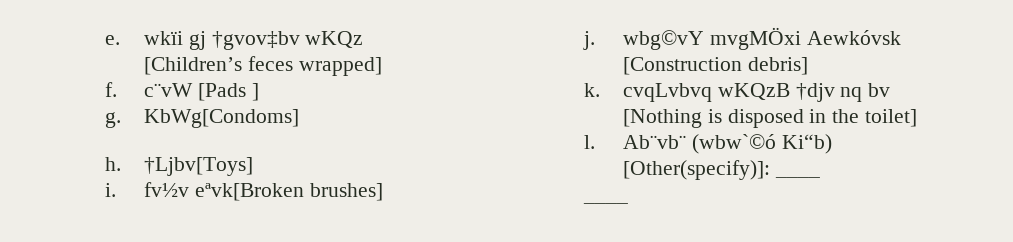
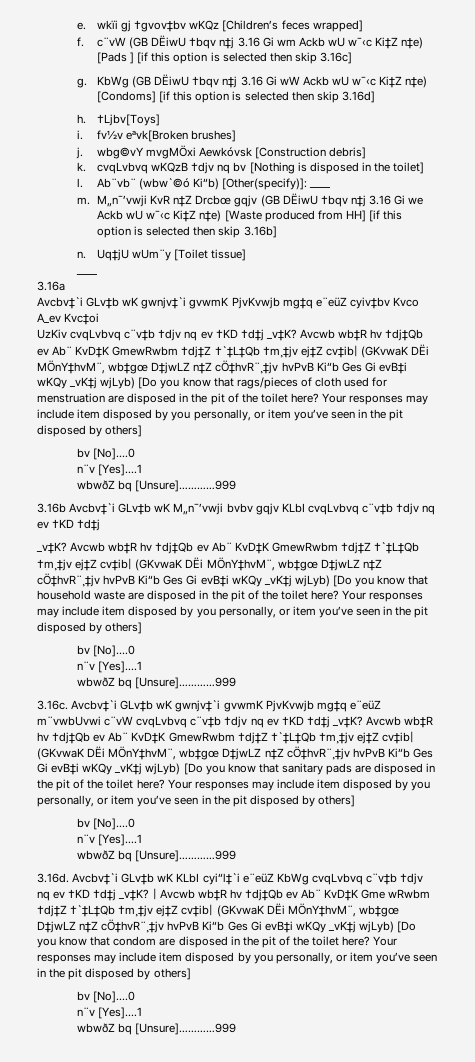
[197,83,259,101] [105,109,299,128] [Pads ] // g. KbWg[Condoms] -> [129,35,424,49] [96,52,352,64] [76,74,428,88] [96,91,375,103] (GB DËiwU †bqv n‡j 3.16 Gi wm Ackb wU w¯‹c Ki‡Z n‡e) [Pads ] [if this option is selected then skip 3.16c] // g. KbWg (GB DËiwU †bqv n‡j 3.16 Gi wW Ackb wU w¯‹c Ki‡Z n‡e) [Condoms] [if this option is selected then skip 3.16d]
[583,201,629,204] ____ -> [76,193,424,207] [96,210,403,222] [96,226,277,238] [76,249,247,261] [75,274,97,275] [37,281,65,291] [37,297,419,309] [37,313,100,325] [37,329,424,341] [37,344,430,358] [37,360,407,374] [37,377,388,389] [37,393,429,405] [37,409,404,421] [37,425,143,437] [76,448,136,460] [76,464,143,476] [76,480,237,492] [37,503,436,515] [37,519,101,531] [36,542,420,554] [37,557,382,571] [37,573,429,587] [37,590,424,602] [37,606,429,618] [37,622,143,634] [76,645,136,657] [76,661,143,673] [76,677,237,689] [37,700,381,712] [37,716,434,728] [37,731,415,744] [37,746,433,760] [37,763,436,775] [37,779,431,791] [37,795,356,807] [76,818,136,830] [76,834,143,846] [76,850,237,862] [37,873,424,885] [37,888,431,901] [37,903,399,917] [37,919,417,933] [37,936,398,948] [37,952,438,964] [37,968,191,980] [76,991,136,1003] [76,1007,143,1019] [76,1023,237,1035] m. M„n¯’vwji KvR n‡Z Drcbœ gqjv (GB DËiwU †bqv n‡j 3.16 Gi we Ackb wU w¯‹c Ki‡Z n‡e) [Waste produced from HH] [if this option is selected then skip 3.16b] // n. Uq‡jU wUm¨y [Toilet tissue] // ____ // 3.16a // Avcbv‡`i GLv‡b wK gwnjv‡`i gvwmK PjvKvwjb mg‡q e¨eüZ cyiv‡bv Kvco A_ev Kvc‡oi // UzKiv cvqLvbvq c¨v‡b †djv nq ev †KD †d‡j _v‡K? Avcwb wb‡R hv †dj‡Qb ev Ab¨ KvD‡K GmewRwbm †dj‡Z †`‡L‡Qb †m¸‡jv ej‡Z cv‡ib| (GKvwaK DËi MÖnY‡hvM¨, wb‡gœ D‡jwLZ n‡Z cÖ‡hvR¨¸‡jv hvPvB Ki“b Ges Gi evB‡i wKQy _vK‡j wjLyb) [Do you know that rags/pieces of cloth used for menstruation are disposed in the pit of the toilet here? Your responses may include item disposed by you personally, or item you’ve seen in the pit disposed by others] // bv [No]....0 // n¨v [Yes]....1 // wbwðZ bq [Unsure]…………999 // 3.16b Avcbv‡`i GLv‡b wK M„n¯’vwji bvbv gqjv KLbI cvqLvbvq c¨v‡b †djv nq ev †KD †d‡j // _v‡K? Avcwb wb‡R hv †dj‡Qb ev Ab¨ KvD‡K GmewRwbm †dj‡Z †`‡L‡Qb †m¸‡jv ej‡Z cv‡ib| (GKvwaK DËi MÖnY‡hvM¨, wb‡gœ D‡jwLZ n‡Z cÖ‡hvR¨¸‡jv hvPvB Ki“b Ges Gi evB‡i wKQy _vK‡j wjLyb) [Do you know that household waste are disposed in the pit of the toilet here? Your responses may include item disposed by you personally, or item you’ve seen in the pit disposed by others] // bv [No]....0 // n¨v [Yes]....1 // wbwðZ bq [Unsure]…………999 // 3.16c. Avcbv‡`i GLv‡b wK gwnjv‡`i gvwmK PjvKvwjb mg‡q e¨eüZ m¨vwbUvwi c¨vW cvqLvbvq c¨v‡b †djv nq ev †KD †d‡j _v‡K? Avcwb wb‡R hv †dj‡Qb ev Ab¨ KvD‡K GmewRwbm †dj‡Z †`‡L‡Qb †m¸‡jv ej‡Z cv‡ib| (GKvwaK DËi MÖnY‡hvM¨, wb‡gœ D‡jwLZ n‡Z cÖ‡hvR¨¸‡jv hvPvB Ki“b Ges Gi evB‡i wKQy _vK‡j wjLyb) [Do you know that sanitary pads are disposed in the pit of the toilet here? Your responses may include item disposed by you personally, or item you’ve seen in the pit disposed by others] // bv [No]....0 // n¨v [Yes]....1 // wbwðZ bq [Unsure]…………999 // 3.16d. Avcbv‡`i GLv‡b wK KLbI cyi“l‡`i e¨eüZ KbWg cvqLvbvq c¨v‡b †djv nq ev †KD †d‡j _v‡K? | Avcwb wb‡R hv †dj‡Qb ev Ab¨ KvD‡K Gme wRwbm †dj‡Z †`‡L‡Qb †m¸‡jv ej‡Z cv‡ib| (GKvwaK DËi MÖnY‡hvM¨, wb‡gœ D‡jwLZ n‡Z cÖ‡hvR¨¸‡jv hvPvB Ki“b Ges Gi evB‡i wKQy _vK‡j wjLyb) [Do you know that condom are disposed in the pit of the toilet here? Your responses may include item disposed by you personally, or item you’ve seen in the pit disposed by others] // bv [No]....0 // n¨v [Yes]....1 // wbwðZ bq [Unsure]…………999

